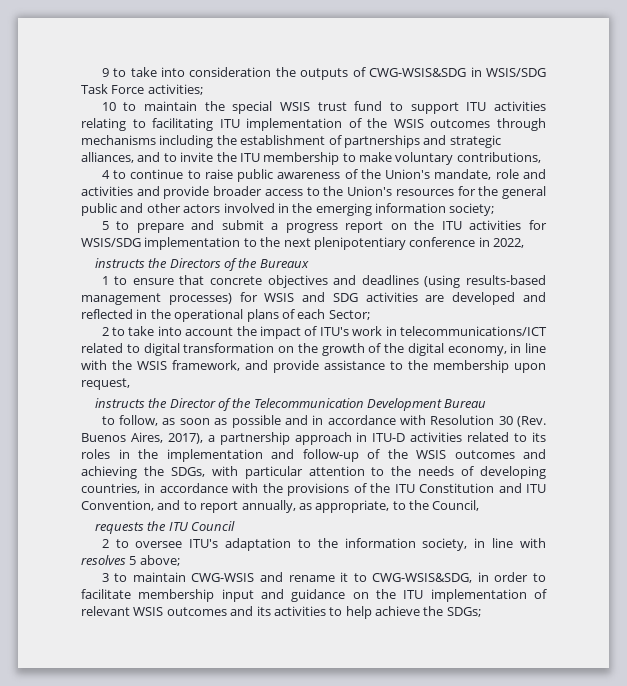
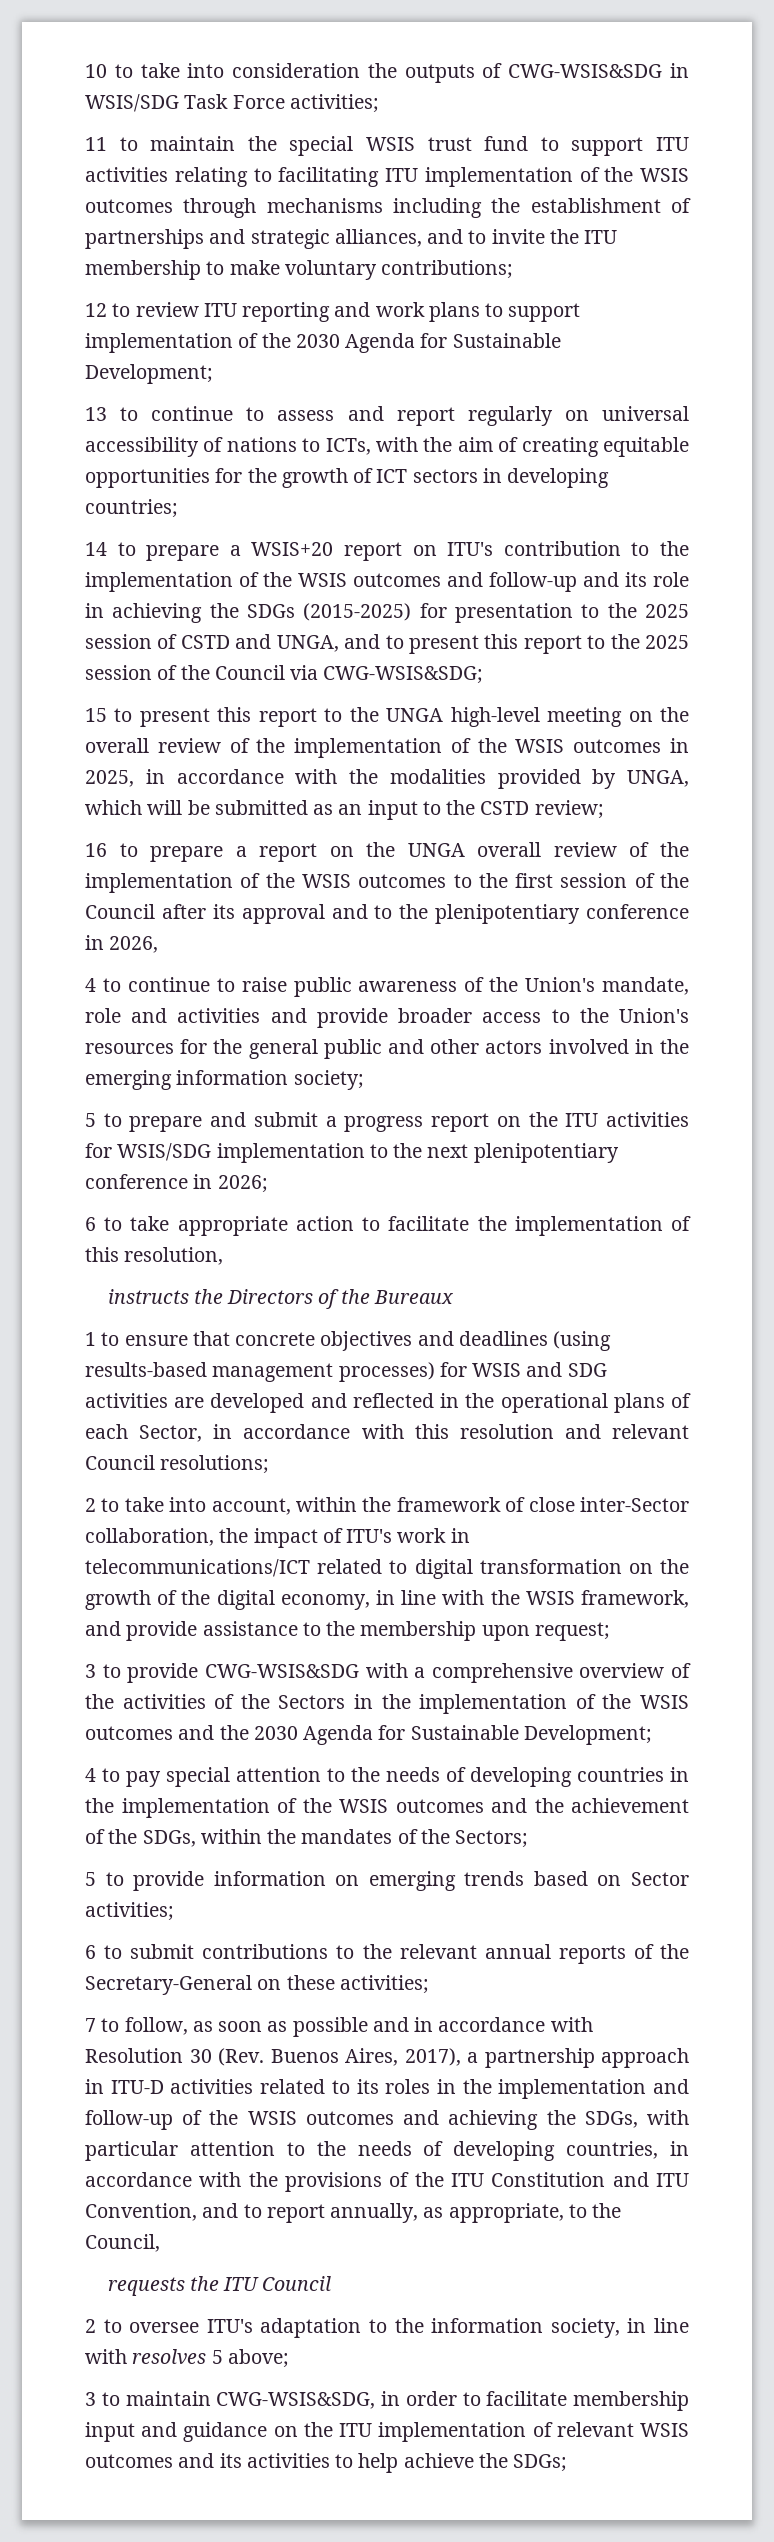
[101,68,109,77] 9 -> [85,64,107,78] 10
[101,102,116,111] 10 -> [85,137,107,151] 11
[456,152,541,163] contributions, -> [381,260,514,279] [85,302,581,322] [85,333,561,353] [85,364,213,384] [85,406,689,426] [85,437,689,457] [85,468,610,488] [85,499,178,518] [85,541,690,561] [85,572,689,592] [85,603,689,623] [85,634,689,654] [85,665,484,684] [85,707,689,727] [85,738,689,758] [85,769,689,789] [85,800,604,820] [85,842,689,862] [85,873,689,893] [85,904,689,924] [85,935,159,953] contributions; // 12 to review ITU reporting and work plans to support implementation of the 2030 Agenda for Sustainable Development; // 13 to continue to assess and report regularly on universal accessibility of nations to ICTs, with the aim of creating equitable opportunities for the growth of ICT sectors in developing countries; // 14 to prepare a WSIS+20 report on ITU's contribution to the implementation of the WSIS outcomes and follow-up and its role in achieving the SDGs (2015-2025) for presentation to the 2025 session of CSTD and UNGA, and to present this report to the 2025 session of the Council via CWG-WSIS&SDG; // 15 to present this report to the UNGA high-level meeting on the overall review of the implementation of the WSIS outcomes in 2025, in accordance with the modalities provided by UNGA, which will be submitted as an input to the CSTD review; // 16 to prepare a report on the UNGA overall review of the implementation of the WSIS outcomes to the first session of the Council after its approval and to the plenipotentiary conference in 2026,
[493,238,524,248] 2022, -> [217,1175,268,1193] [85,1216,691,1236] [85,1247,224,1265] 2026; // 6 to take appropriate action to facilitate the implementation of this resolution,
[328,310,370,320] [101,326,234,336] Sector; // 2 to take into account -> [139,1424,689,1442] [85,1455,270,1474] [85,1497,689,1515] [85,1528,214,1546] Sector, in accordance with this resolution and relevant Council resolutions; // 2 to take into account, within the framework of close inter-Sector collaboration,
[81,378,130,390] [94,398,487,411] request, // instructs the Director of the Telecommunication Development Bureau // -> [534,1622,610,1641] [85,1663,691,1683] [85,1694,690,1714] [85,1725,652,1745] [85,1767,689,1787] [85,1798,689,1818] [85,1829,529,1848] [85,1871,689,1891] [85,1902,174,1921] [85,1944,690,1964] [85,1975,429,1995] [85,2018,96,2032] request; // 3 to provide CWG-WSIS&SDG with a comprehensive overview of the activities of the Sectors in the implementation of the WSIS outcomes and the 2030 Agenda for Sustainable Development; // 4 to pay special attention to the needs of developing countries in the implementation of the WSIS outcomes and the achievement of the SDGs, within the mandates of the Sectors; // 5 to provide information on emerging trends based on Sector activities; // 6 to submit contributions to the relevant annual reports of the Secretary-General on these activities; // 7
[191,572,367,582] CWG-WSIS and rename it to -> (211, 2398) none

